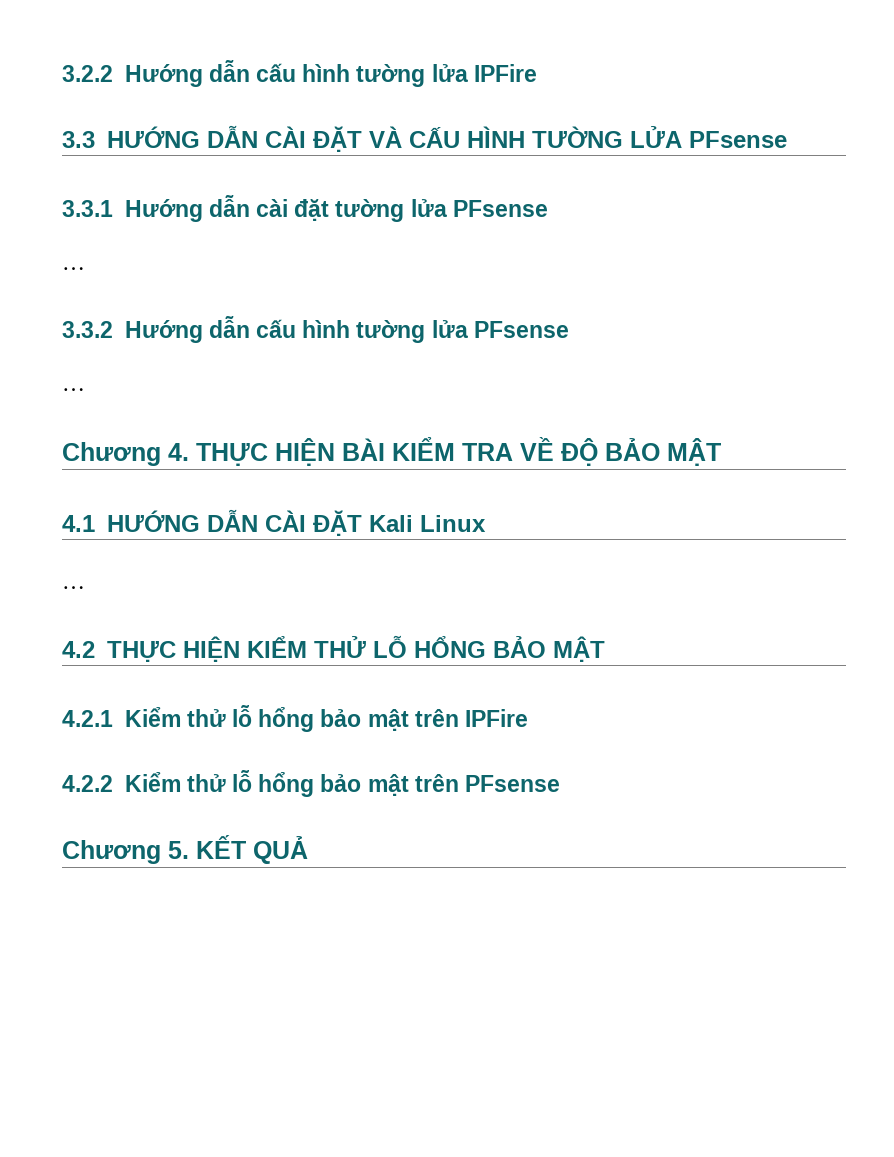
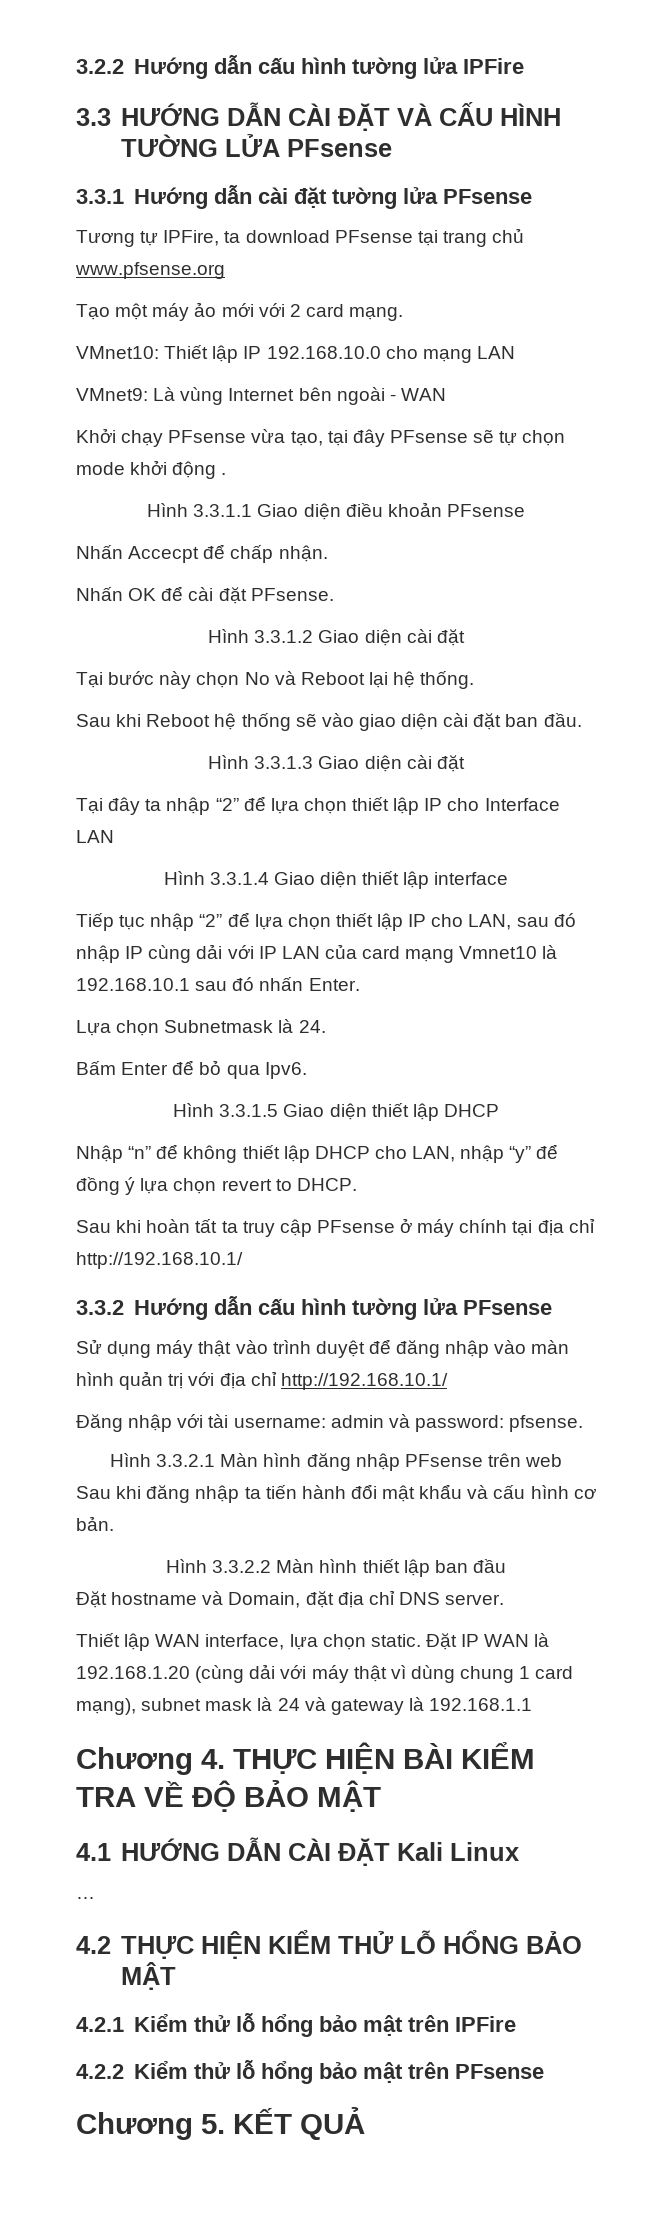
[62,267,85,270] … -> [76,228,525,247] [75,262,225,279] [76,302,404,321] [76,345,515,363] [76,387,446,405] [76,428,566,447] [76,460,227,479] [147,502,525,520] [76,544,328,563] [76,586,334,604] [208,629,465,646] [76,671,475,689] [76,713,582,731] [208,755,465,772] [76,796,560,815] [76,830,114,843] [163,871,509,889] [76,912,576,931] [76,944,558,963] [76,977,360,991] [76,1019,326,1036] [76,1060,307,1079] [173,1103,499,1121] [76,1144,559,1163] [76,1177,357,1195] [76,1218,595,1237] [76,1252,243,1269] Tương tự IPFire, ta download PFsense tại trang chủ www.pfsense.org // Tạo một máy ảo mới với 2 card mạng. // VMnet10: Thiết lập IP 192.168.10.0 cho mạng LAN // VMnet9: Là vùng Internet bên ngoài - WAN // Khởi chạy PFsense vừa tạo, tại đây PFsense sẽ tự chọn mode khởi động . // Hình 3.3.1.1 Giao diện điều khoản PFsense // Nhấn Accecpt để chấp nhận. // Nhấn OK để cài đặt PFsense. // Hình 3.3.1.2 Giao diện cài đặt // Tại bước này chọn No và Reboot lại hệ thống. // Sau khi Reboot hệ thống sẽ vào giao diện cài đặt ban đầu. // Hình 3.3.1.3 Giao diện cài đặt // Tại đây ta nhập “2” để lựa chọn thiết lập IP cho Interface LAN // Hình 3.3.1.4 Giao diện thiết lập interface // Tiếp tục nhập “2” để lựa chọn thiết lập IP cho LAN, sau đó nhập IP cùng dải với IP LAN của card mạng Vmnet10 là 192.168.10.1 sau đó nhấn Enter. // Lựa chọn Subnetmask là 24. // Bấm Enter để bỏ qua Ipv6. // Hình 3.3.1.5 Giao diện thiết lập DHCP // Nhập “n” để không thiết lập DHCP cho LAN, nhập “y” để đồng ý lựa chọn revert to DHCP. // Sau khi hoàn tất ta truy cập PFsense ở máy chính tại địa chỉ http://192.168.10.1/
[62,388,85,391] … -> [76,1339,570,1358] [76,1371,448,1390] [76,1414,584,1432] [109,1453,563,1471] [76,1484,596,1503] [76,1516,114,1531] [166,1559,506,1577] [76,1590,505,1608] [76,1633,550,1651] [76,1664,574,1683] [76,1697,533,1715] Sử dụng máy thật vào trình duyệt để đăng nhập vào màn hình quản trị với địa chỉ http://192.168.10.1/ // Đăng nhập với tài username: admin và password: pfsense. // Hình 3.3.2.1 Màn hình đăng nhập PFsense trên web // Sau khi đăng nhập ta tiến hành đổi mật khẩu và cấu hình cơ bản. // Hình 3.3.2.2 Màn hình thiết lập ban đầu // Đặt hostname và Domain, đặt địa chỉ DNS server. // Thiết lập WAN interface, lựa chọn static. Đặt IP WAN là 192.168.1.20 (cùng dải với máy thật vì dùng chung 1 card mạng), subnet mask là 24 và gateway là 192.168.1.1

